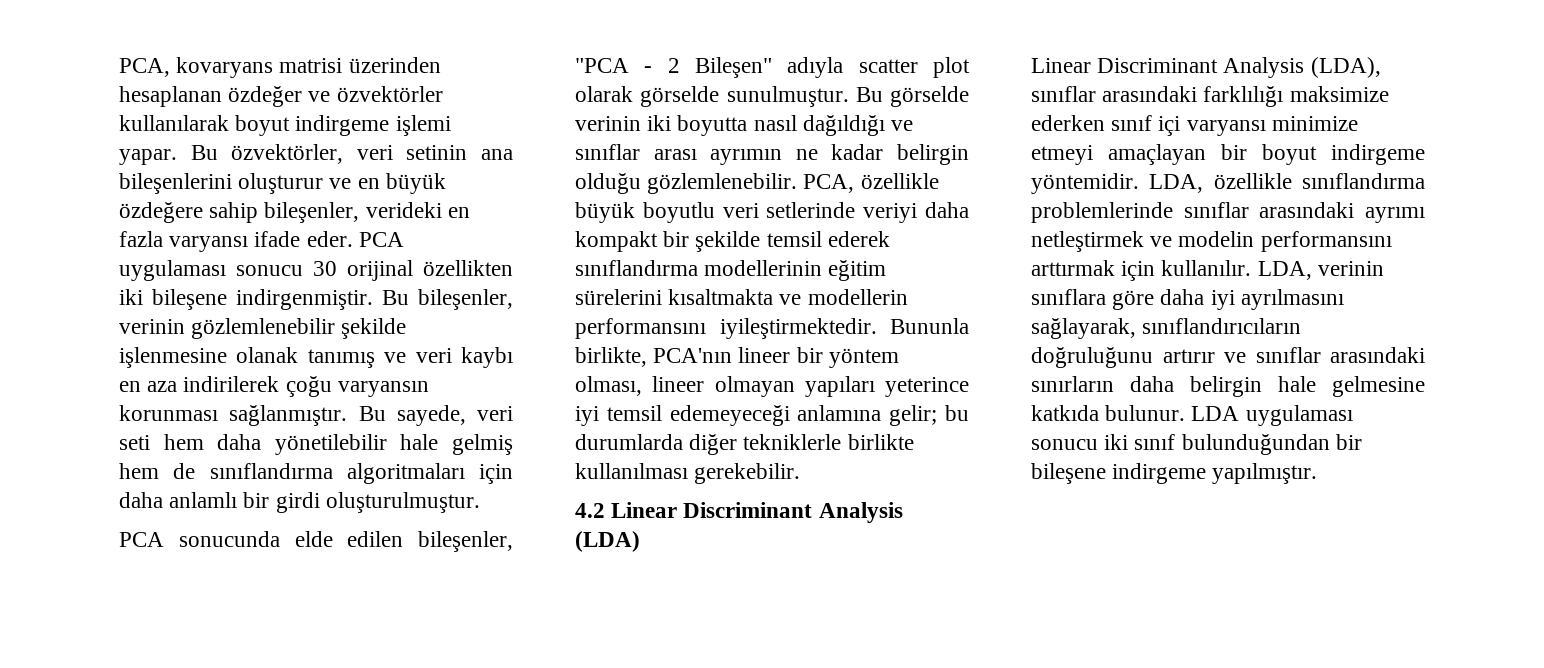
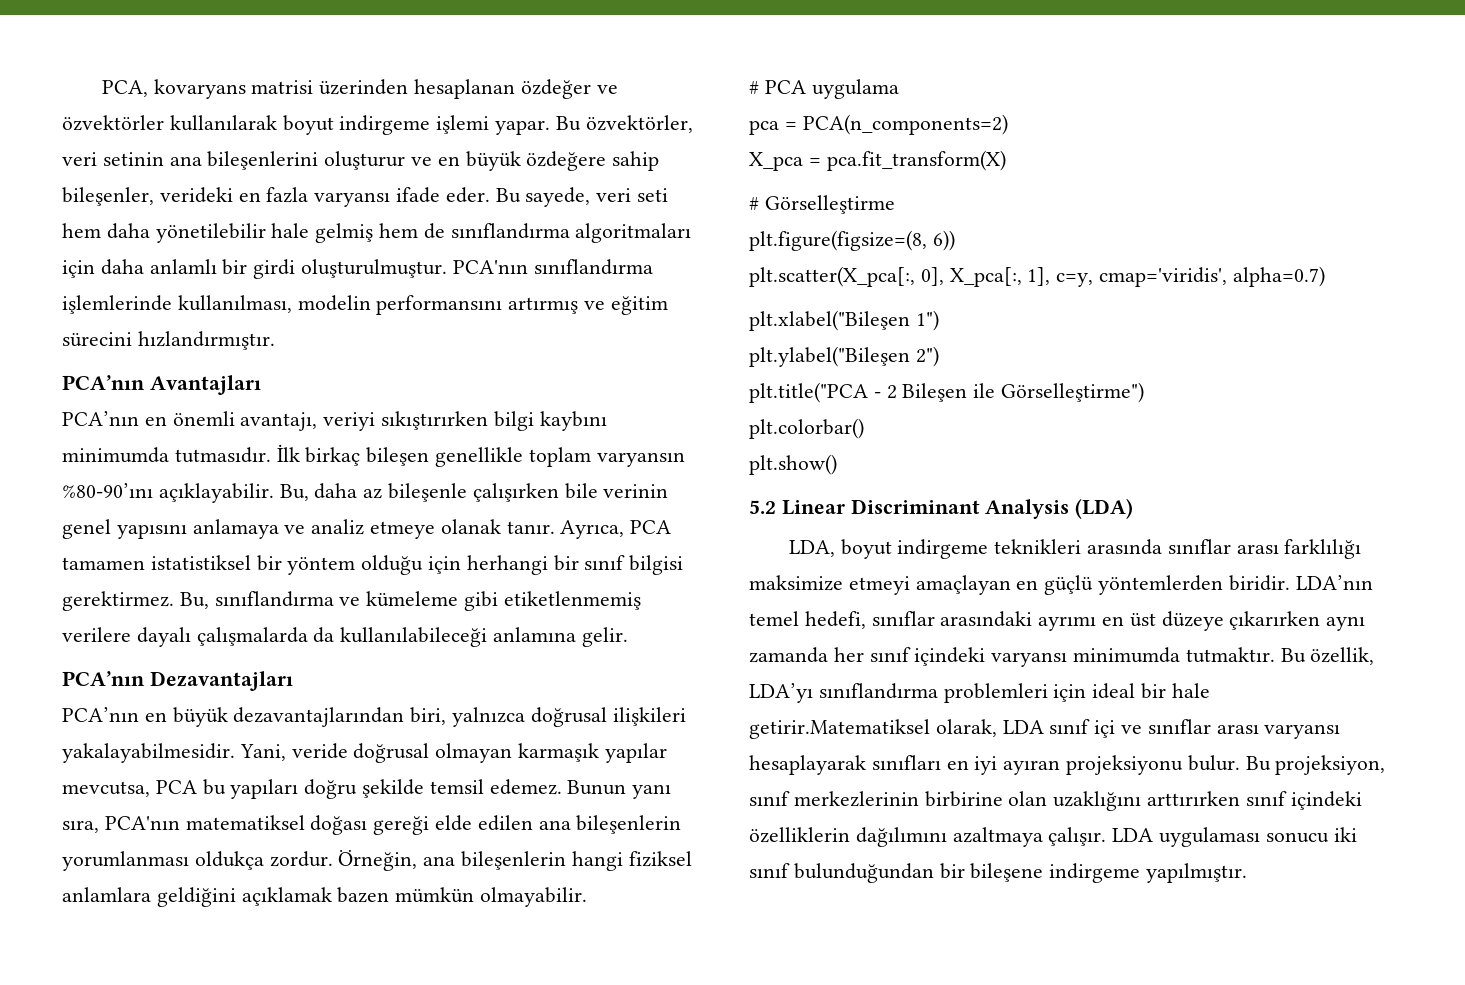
[358,232,404,247] [119,260,513,281] [119,289,513,310] [119,318,407,339] [119,347,513,368] [119,376,429,397] [119,405,348,426] PCA uygulaması sonucu 30 orijinal özellikten iki bileşene indirgenmiştir. Bu bileşenler, verinin gözlemlenebilir şekilde işlenmesine olanak tanımış ve veri kaybı en aza indirilerek çoğu varyansın korunması sağlanmıştır. -> (490, 195) none
[119,531,513,552] [575,57,970,78] [575,86,969,107] [575,115,914,136] [575,144,969,165] [575,173,939,194] [575,202,969,223] [575,231,890,252] [575,260,887,281] [575,289,908,305] [575,318,969,339] [575,347,899,368] [575,376,969,397] [575,405,969,426] [575,434,914,455] [575,463,801,484] [575,502,903,523] [575,531,640,552] [1031,57,1381,78] [1031,86,1389,107] [1031,115,1358,136] [1031,144,1425,165] [1031,173,1425,194] [1031,202,1425,223] [1031,231,1392,252] [1031,260,1384,281] [1031,289,1344,310] [1031,318,1302,339] [1031,347,1425,368] [1031,376,1425,397] [1031,405,1186,421] // PCA sonucunda elde edilen bileşenler, "PCA - 2 Bileşen" adıyla scatter plot olarak görselde sunulmuştur. Bu görselde verinin iki boyutta nasıl dağıldığı ve sınıflar arası ayrımın ne kadar belirgin olduğu gözlemlenebilir. PCA, özellikle büyük boyutlu veri setlerinde veriyi daha kompakt bir şekilde temsil ederek sınıflandırma modellerinin eğitim sürelerini kısaltmakta ve modellerin performansını iyileştirmektedir. Bununla birlikte, PCA'nın lineer bir yöntem olması, lineer olmayan yapıları yeterince iyi temsil edemeyeceği anlamına gelir; bu durumlarda diğer tekniklerle birlikte kullanılması gerekebilir. // 4.2 Linear Discriminant Analysis (LDA) // Linear Discriminant Analysis (LDA), sınıflar arasındaki farklılığı maksimize ederken sınıf içi varyansı minimize etmeyi amaçlayan bir boyut indirgeme yöntemidir. LDA, özellikle sınıflandırma problemlerinde sınıflar arasındaki ayrımı netleştirmek ve modelin performansını arttırmak için kullanılır. LDA, verinin sınıflara göre daha iyi ayrılmasını sağlayarak, sınıflandırıcıların doğruluğunu artırır ve sınıflar arasındaki sınırların daha belirgin hale gelmesine katkıda bulunur. -> [452,259,653,275] [62,295,668,315] [62,331,275,350] [62,375,261,395] [62,411,607,431] [62,444,685,467] [62,483,669,503] [62,519,672,539] [62,555,684,575] [62,591,641,611] [62,627,628,647] [62,671,293,691] [62,707,686,727] [62,743,667,763] [62,779,672,799] [62,815,682,835] [62,849,692,871] [62,887,588,907] [749,79,899,99] [749,114,1008,135] [749,150,1006,171] [749,195,895,214] [749,230,955,251] [749,266,1325,287] [749,310,939,331] [749,346,939,367] [749,382,1145,403] [749,418,864,439] [749,454,837,475] [749,498,1134,519] [788,539,1362,559] [749,575,1373,595] [749,611,1366,631] [749,647,1375,667] [749,683,1210,703] [749,719,1341,739] [749,755,1386,775] [749,791,1362,811] [749,827,1107,847] PCA'nın sınıflandırma işlemlerinde kullanılması, modelin performansını artırmış ve eğitim sürecini hızlandırmıştır. // PCA’nın Avantajları // PCA’nın en önemli avantajı, veriyi sıkıştırırken bilgi kaybını minimumda tutmasıdır. İlk birkaç bileşen genellikle toplam varyansın %80-90’ını açıklayabilir. Bu, daha az bileşenle çalışırken bile verinin genel yapısını anlamaya ve analiz etmeye olanak tanır. Ayrıca, PCA tamamen istatistiksel bir yöntem olduğu için herhangi bir sınıf bilgisi gerektirmez. Bu, sınıflandırma ve kümeleme gibi etiketlenmemiş verilere dayalı çalışmalarda da kullanılabileceği anlamına gelir. // PCA’nın Dezavantajları // PCA’nın en büyük dezavantajlarından biri, yalnızca doğrusal ilişkileri yakalayabilmesidir. Yani, veride doğrusal olmayan karmaşık yapılar mevcutsa, PCA bu yapıları doğru şekilde temsil edemez. Bunun yanı sıra, PCA'nın matematiksel doğası gereği elde edilen ana bileşenlerin yorumlanması oldukça zordur. Örneğin, ana bileşenlerin hangi fiziksel anlamlara geldiğini açıklamak bazen mümkün olmayabilir. // # PCA uygulama // pca = PCA(n_components=2) // X_pca = pca.fit_transform(X) // # Görselleştirme // plt.figure(figsize=(8, 6)) // plt.scatter(X_pca[:, 0], X_pca[:, 1], c=y, cmap='viridis', alpha=0.7) // plt.xlabel("Bileşen 1") // plt.ylabel("Bileşen 2") // plt.title("PCA - 2 Bileşen ile Görselleştirme") // plt.colorbar() // plt.show() // 5.2 Linear Discriminant Analysis (LDA) // LDA, boyut indirgeme teknikleri arasında sınıflar arası farklılığı maksimize etmeyi amaçlayan en güçlü yöntemlerden biridir. LDA’nın temel hedefi, sınıflar arasındaki ayrımı en üst düzeye çıkarırken aynı zamanda her sınıf içindeki varyansı minimumda tutmaktır. Bu özellik, LDA’yı sınıflandırma problemleri için ideal bir hale getirir.Matematiksel olarak, LDA sınıf içi ve sınıflar arası varyansı hesaplayarak sınıfları en iyi ayıran projeksiyonu bulur. Bu projeksiyon, sınıf merkezlerinin birbirine olan uzaklığını arttırırken sınıf içindeki özelliklerin dağılımını azaltmaya çalışır.

